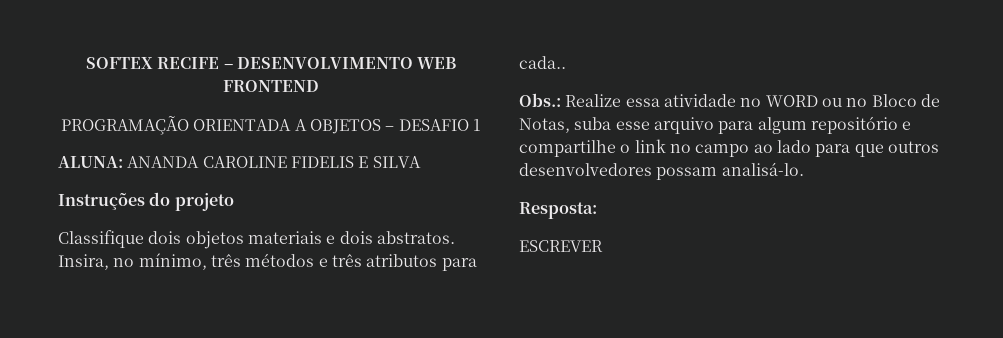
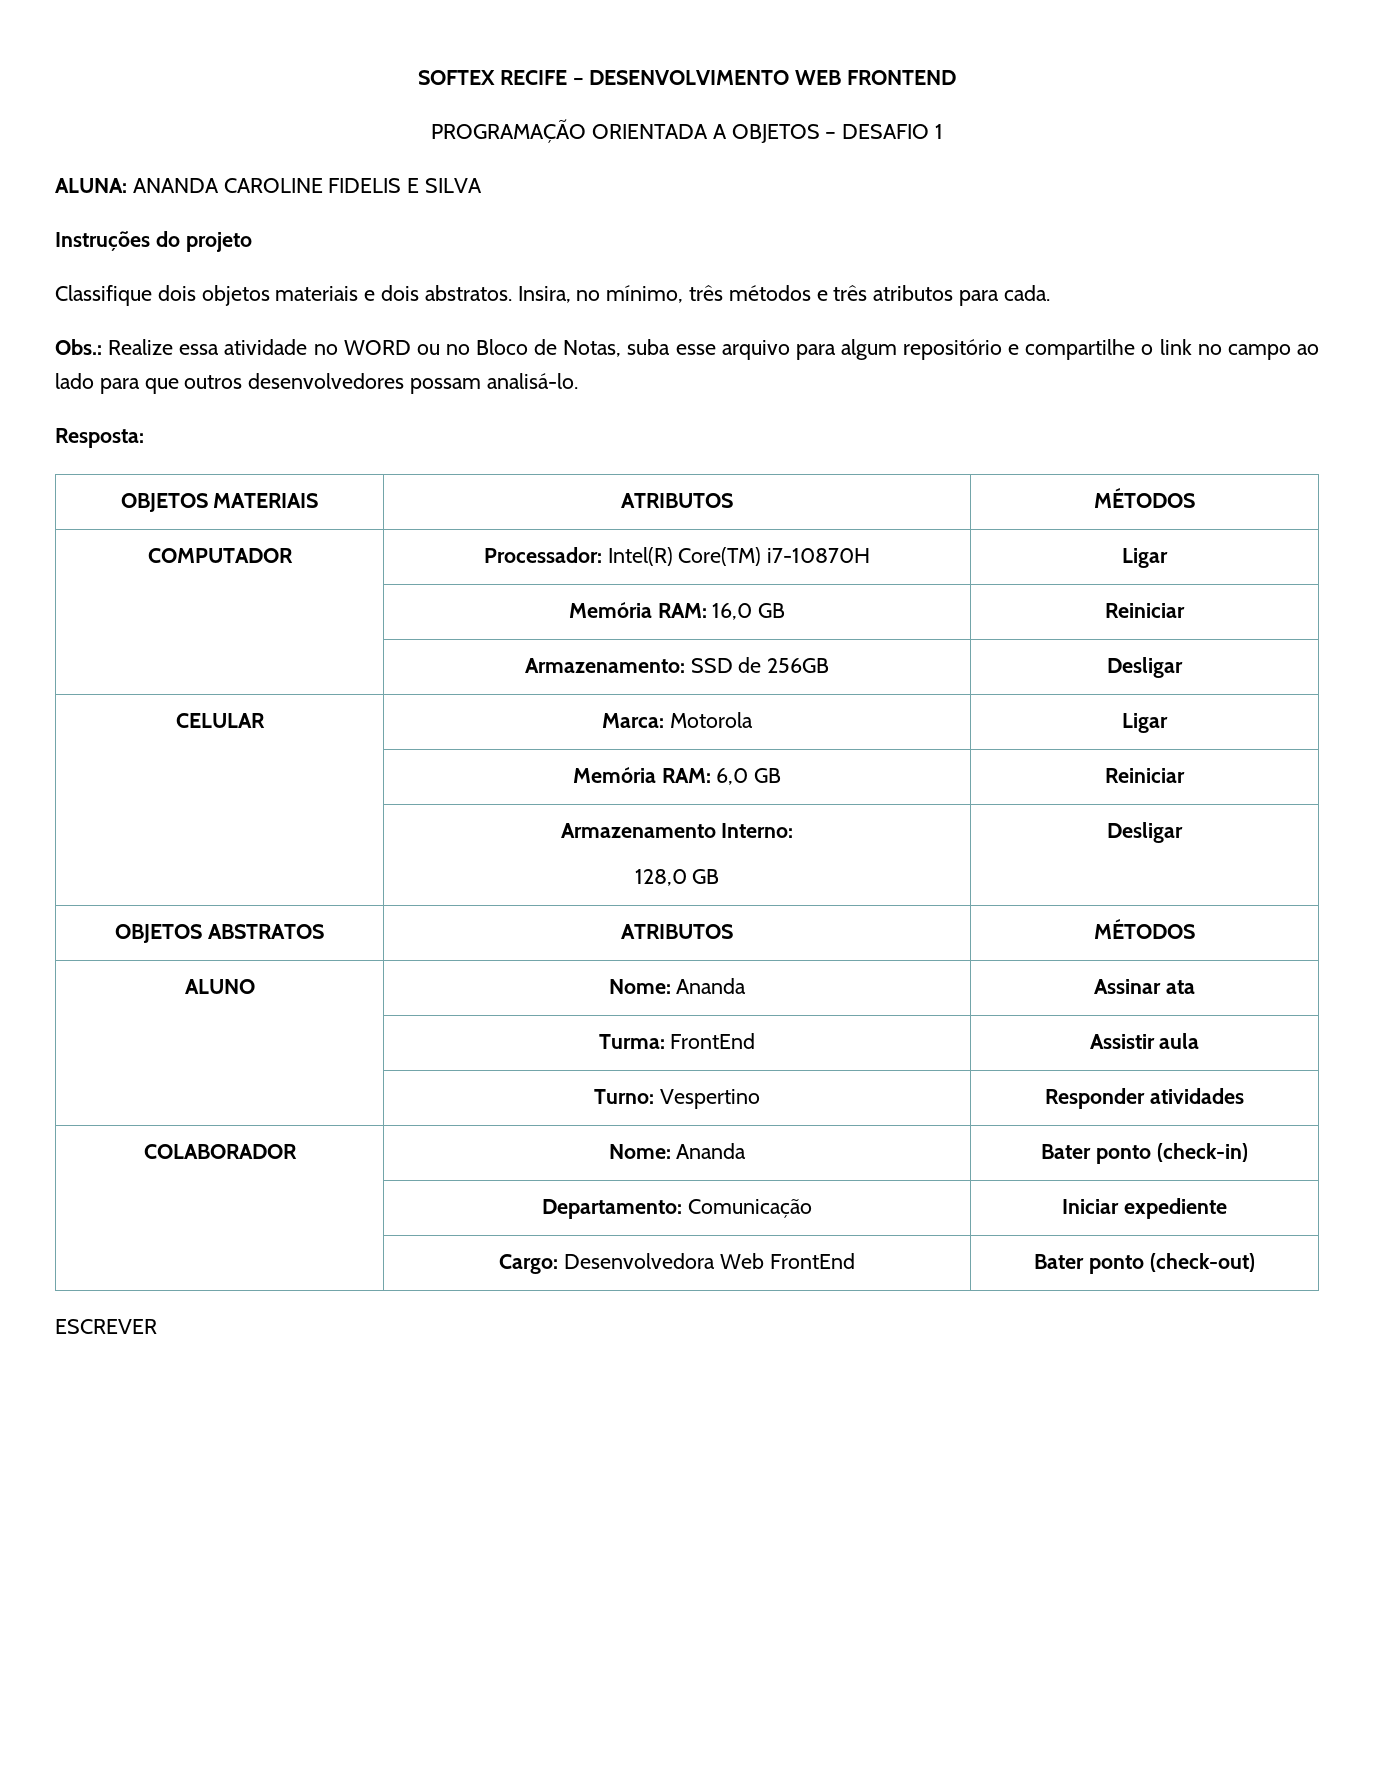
[519,56,566,69] cada.. -> [1003,285,1050,301] cada.
(597, 210) none -> [120,493,319,512] [621,493,734,508] [1094,488,1195,508] [147,548,293,563] [483,547,871,566] [1122,548,1168,568] [568,602,786,620] [1105,603,1185,618] [524,657,830,673] [1107,657,1183,678] [175,713,265,728] [602,712,753,728] [1122,713,1168,733] [572,767,782,785] [1105,768,1185,783] [560,823,794,838] [634,869,720,886] [1107,822,1183,843] [115,924,324,943] [621,924,734,939] [1094,919,1195,939] [184,979,255,994] [608,978,747,994] [1094,979,1195,994] [598,1033,756,1049] [1089,1033,1200,1049] [594,1089,760,1109] [1045,1088,1244,1109] [143,1144,297,1159] [608,1143,747,1159] [1041,1143,1248,1164] [542,1199,812,1219] [1062,1198,1227,1219] [499,1253,855,1274] [1034,1253,1255,1274] // OBJETOS MATERIAIS | ATRIBUTOS | MÉTODOS // COMPUTADOR | Processador: Intel(R) Core(TM) i7-10870H | Ligar // | Memória RAM: 16,0 GB | Reiniciar // | Armazenamento: SSD de 256GB | Desligar // CELULAR | Marca: Motorola | Ligar // | Memória RAM: 6,0 GB | Reiniciar // | Armazenamento Interno: // 128,0 GB | Desligar // OBJETOS ABSTRATOS | ATRIBUTOS | MÉTODOS // ALUNO | Nome: Ananda | Assinar ata // | Turma: FrontEnd | Assistir aula // | Turno: Vespertino | Responder atividades // COLABORADOR | Nome: Ananda | Bater ponto (check-in) // | Departamento: Comunicação | Iniciar expediente // | Cargo: Desenvolvedora Web FrontEnd | Bater ponto (check-out)

